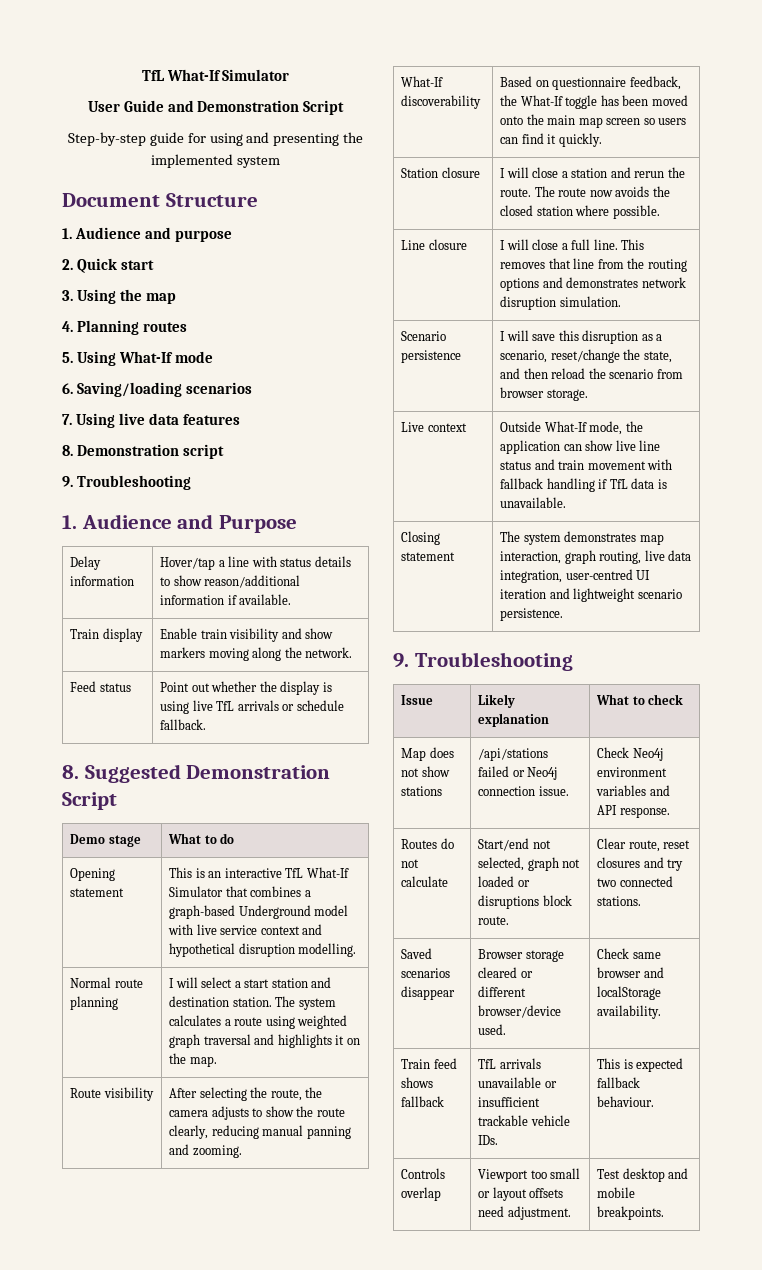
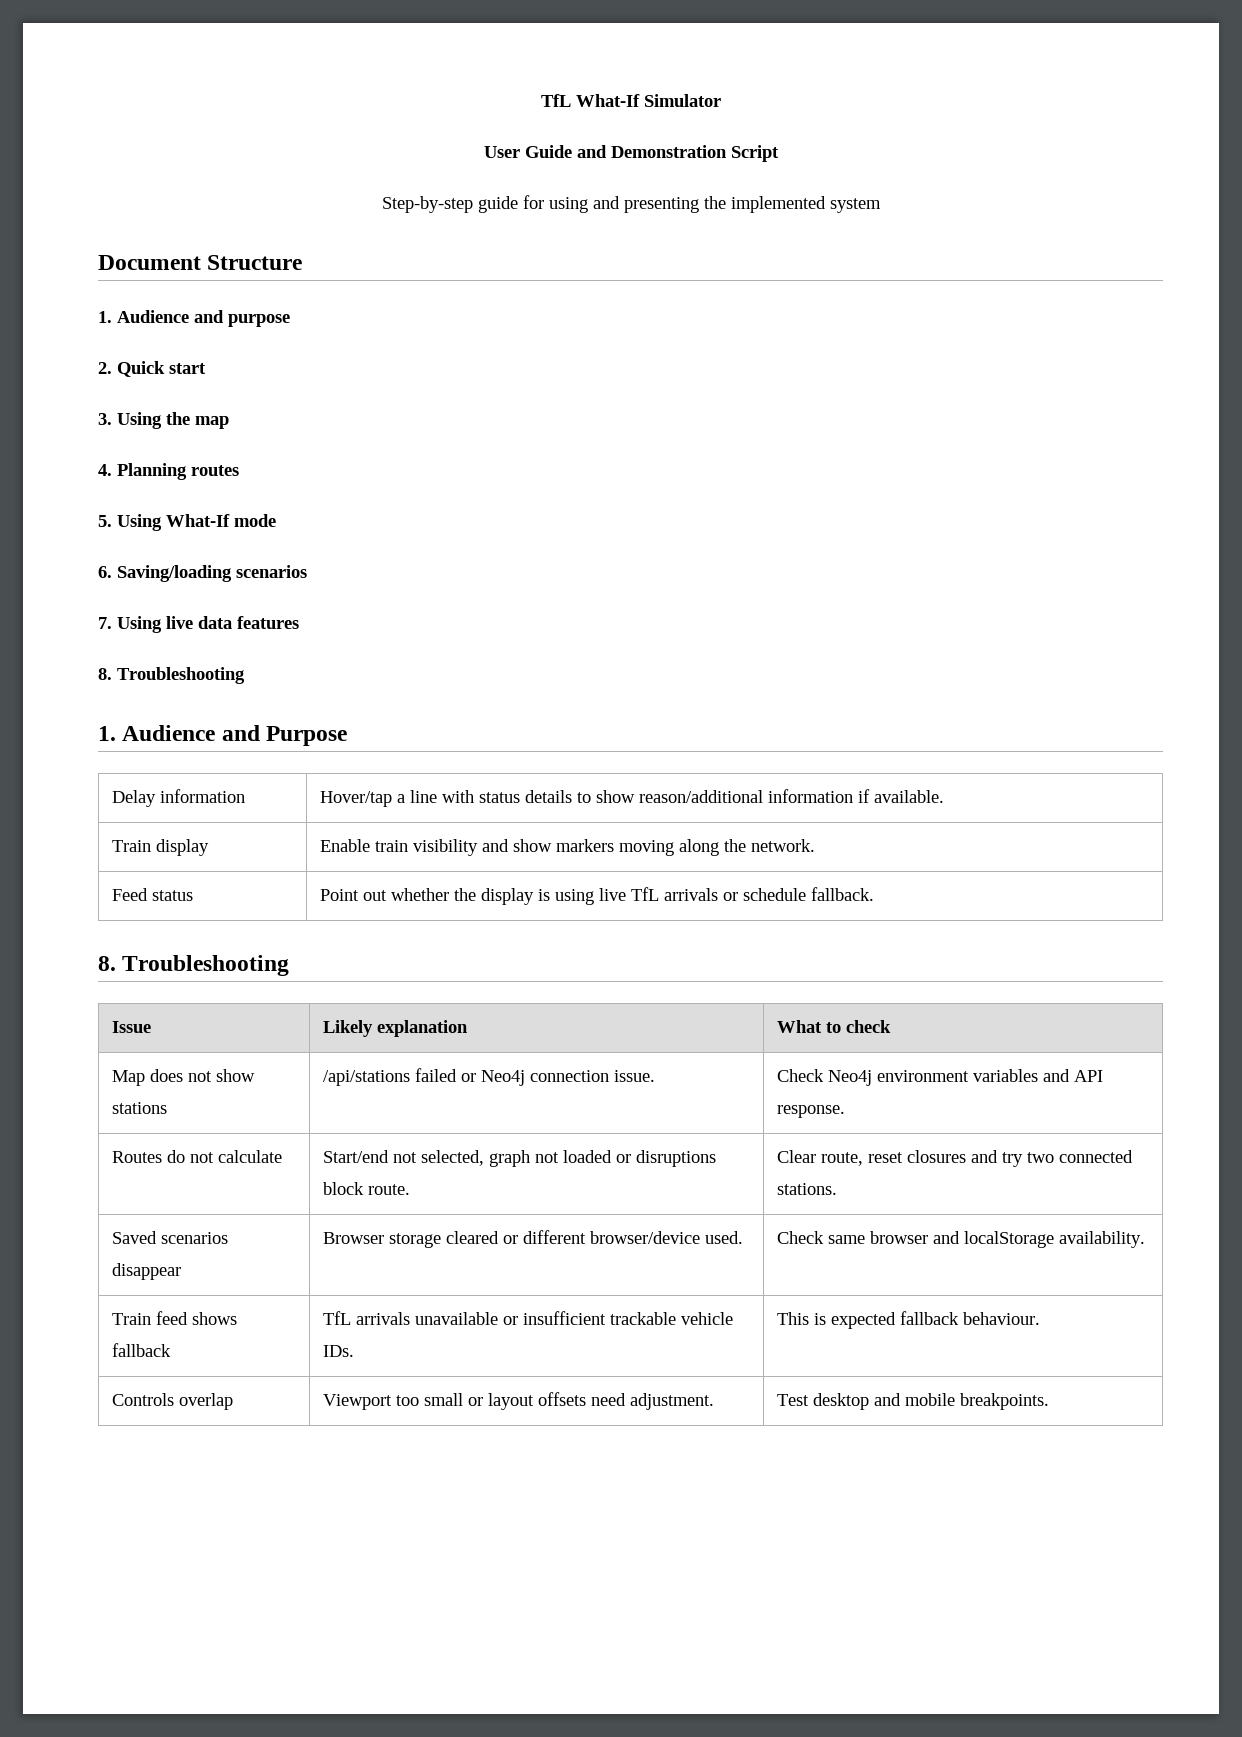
[76,444,224,459] [62,476,73,487] Demonstration script // 9. -> (112, 674) none
[84,764,331,783] [62,792,117,810] [70,834,141,847] [168,833,235,844] [70,868,116,881] [70,888,125,897] [169,867,349,878] [169,886,311,897] [169,905,349,919] [168,924,323,935] [169,943,357,957] [70,977,143,988] [70,996,119,1010] [169,977,332,988] [169,996,336,1010] [169,1015,348,1029] [169,1034,360,1048] [169,1053,217,1067] [70,1087,154,1101] [169,1087,323,1101] [169,1106,345,1120] [169,1125,351,1139] [169,1144,242,1158] [401,76,444,87] [401,95,482,109] [500,76,681,90] [500,95,688,109] [500,114,687,128] [500,133,602,147] [401,167,480,178] [500,167,685,178] [500,186,670,197] [500,205,660,219] [401,239,467,250] [500,239,645,250] [500,258,687,272] [500,277,686,291] [500,296,621,310] [401,331,447,341] [401,350,462,363] [500,330,663,344] [500,349,672,363] [500,368,683,379] [500,387,588,401] [401,422,467,432] [500,421,643,435] [500,440,661,454] [500,459,673,470] [500,478,667,492] [500,497,567,508] [401,531,441,545] [401,552,456,561] [500,531,664,545] [500,550,692,564] [500,569,651,583] [500,588,682,602] [500,608,564,621] [393,653,409,668] Suggested Demonstration Script // Demo stage | What to do // Opening statement | This is an interactive TfL What-If Simulator that combines a graph-based Underground model with live service context and hypothetical disruption modelling. // Normal route planning | I will select a start station and destination station. The system calculates a route using weighted graph traversal and highlights it on the map. // Route visibility | After selecting the route, the camera adjusts to show the route clearly, reducing manual panning and zooming. // What-If discoverability | Based on questionnaire feedback, the What-If toggle has been moved onto the main map screen so users can find it quickly. // Station closure | I will close a station and rerun the route. The route now avoids the closed station where possible. // Line closure | I will close a full line. This removes that line from the routing options and demonstrates network disruption simulation. // Scenario persistence | I will save this disruption as a scenario, reset/change the state, and then reload the scenario from browser storage. // Live context | Outside What-If mode, the application can show live line status and train movement with fallback handling if TfL data is unavailable. // Closing statement | The system demonstrates map interaction, graph routing, live data integration, user-centred UI iteration and lightweight scenario persistence. // 9. -> (116, 963) none

